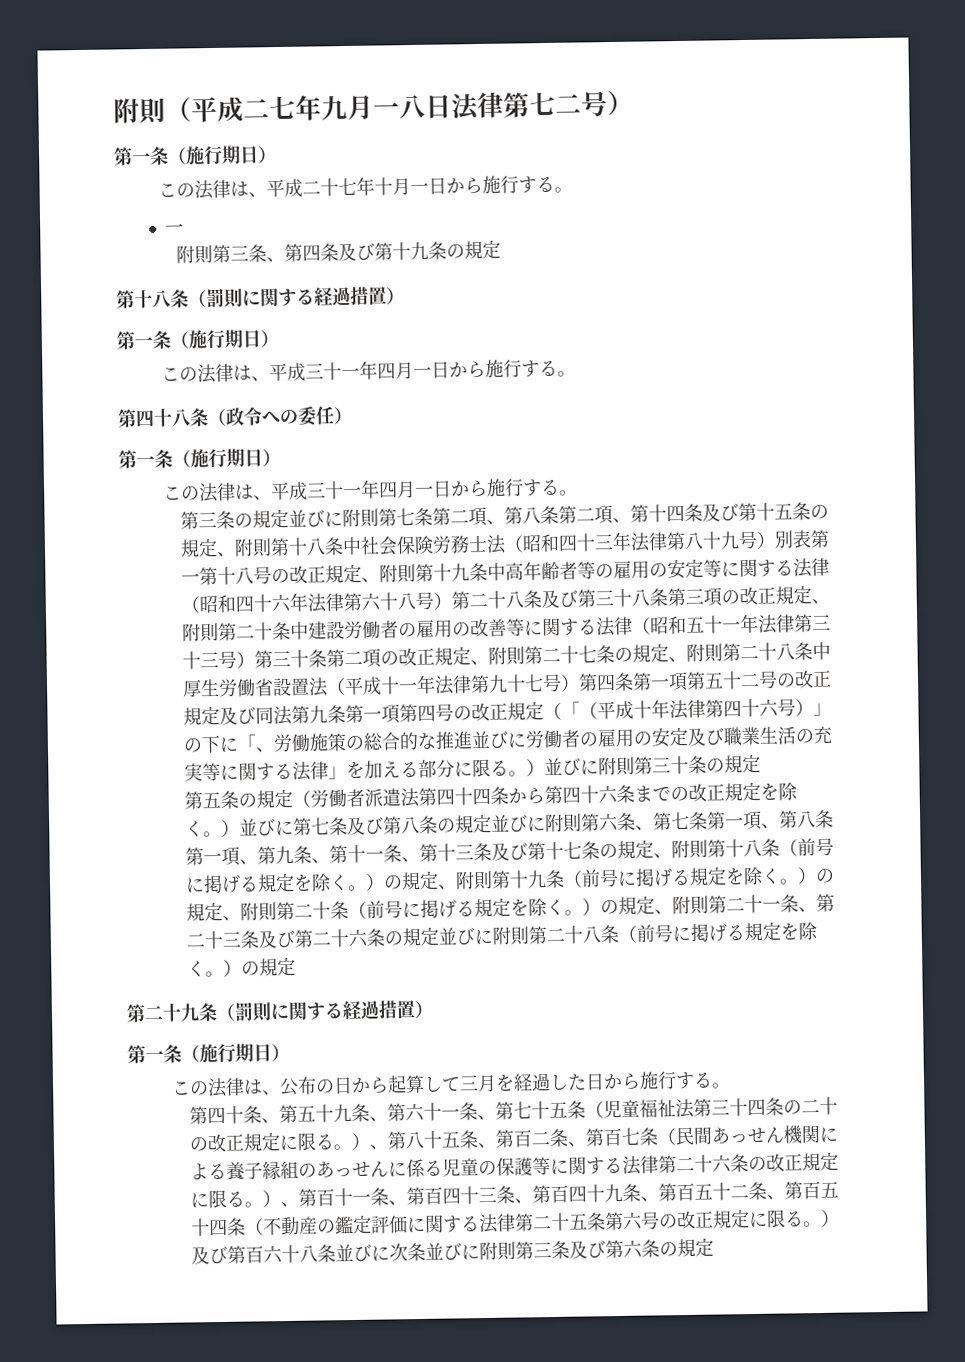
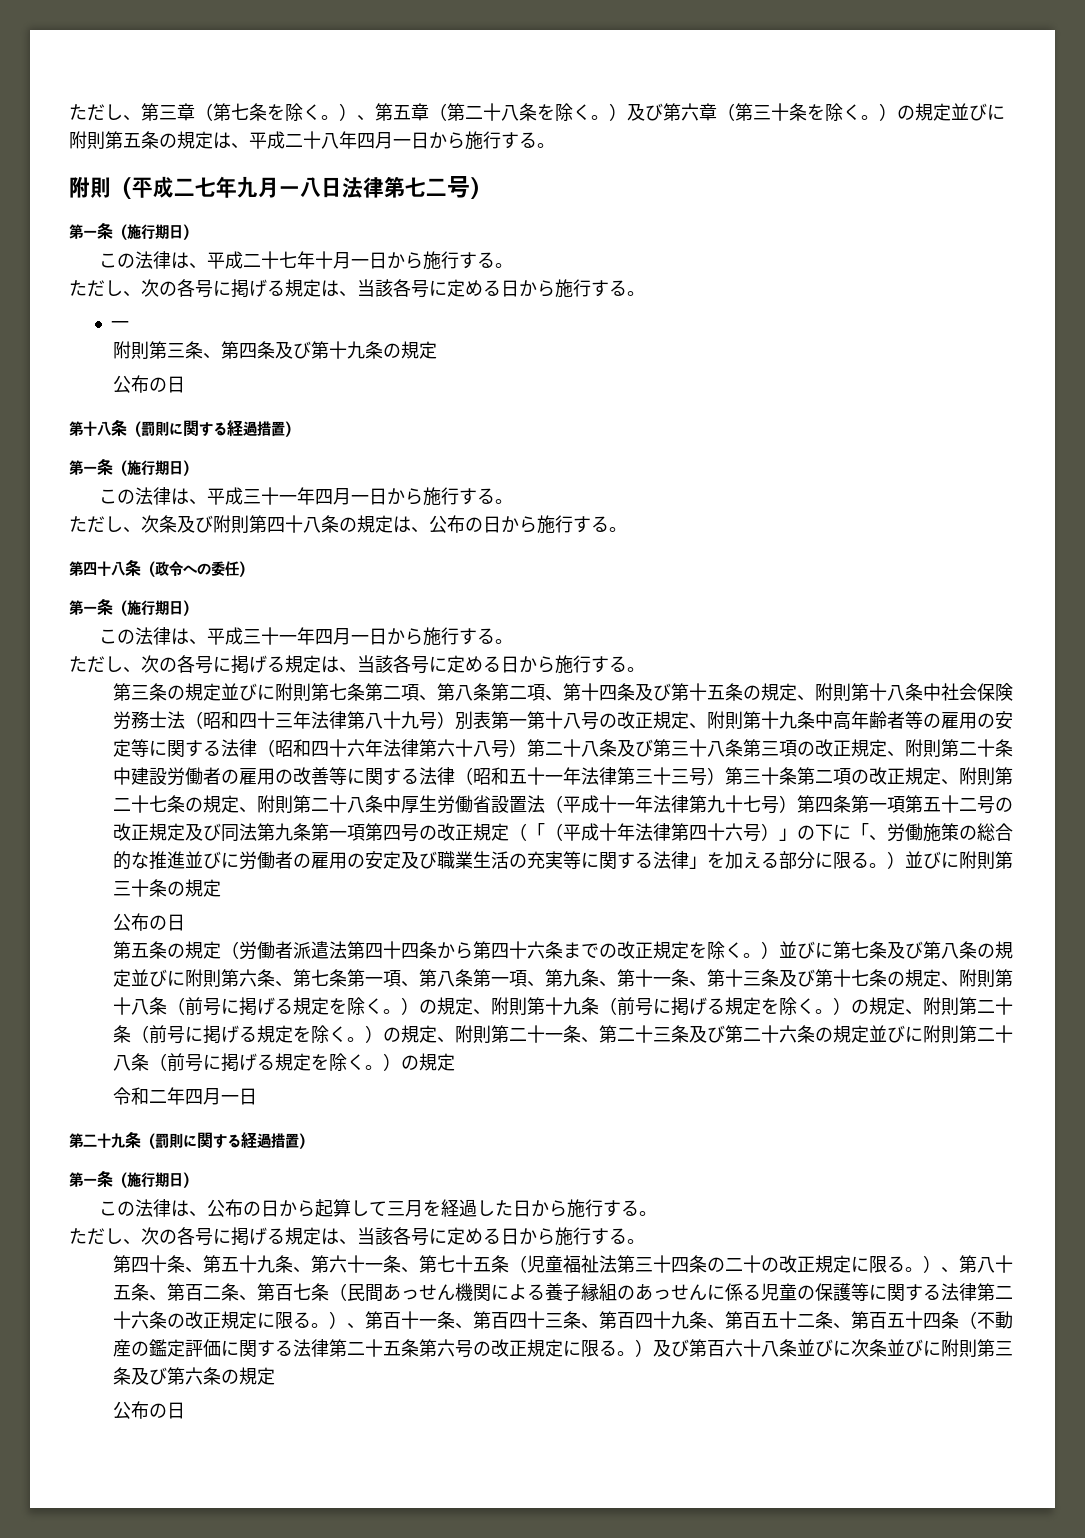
(113, 111) none -> [69,103,1005,121] [69,131,555,150] ただし、第三章（第七条を除く。）、第五章（第二十八条を除く。）及び第六章（第三十条を除く。）の規定並びに附則第五条の規定は、平成二十八年四月一日から施行する。 //
(574, 189) none -> [69,279,645,298] // ただし、次の各号に掲げる規定は、当該各号に定める日から施行する。
(501, 249) none -> [113,375,186,393] // 公布の日
(577, 373) none -> [69,515,627,534] // ただし、次条及び附則第四十八条の規定は、公布の日から施行する。
(579, 492) none -> [69,655,645,674] // ただし、次の各号に掲げる規定は、当該各号に定める日から施行する。
(761, 763) none -> [113,913,186,931] // 公布の日
(296, 966) none -> [113,1087,258,1105] // 令和二年四月一日
(732, 1085) none -> [69,1227,645,1246] // ただし、次の各号に掲げる規定は、当該各号に定める日から施行する。
(714, 1247) none -> [113,1401,186,1419] // 公布の日

